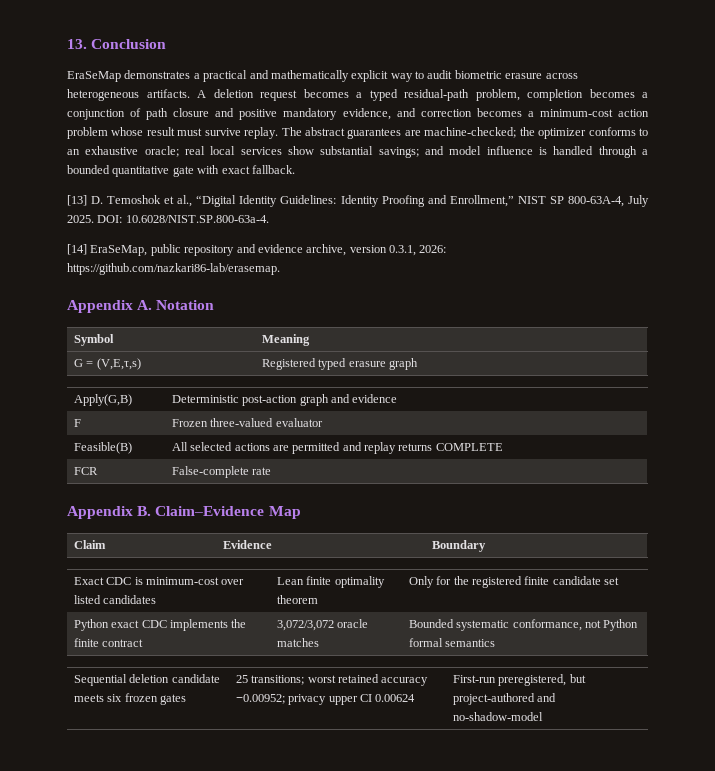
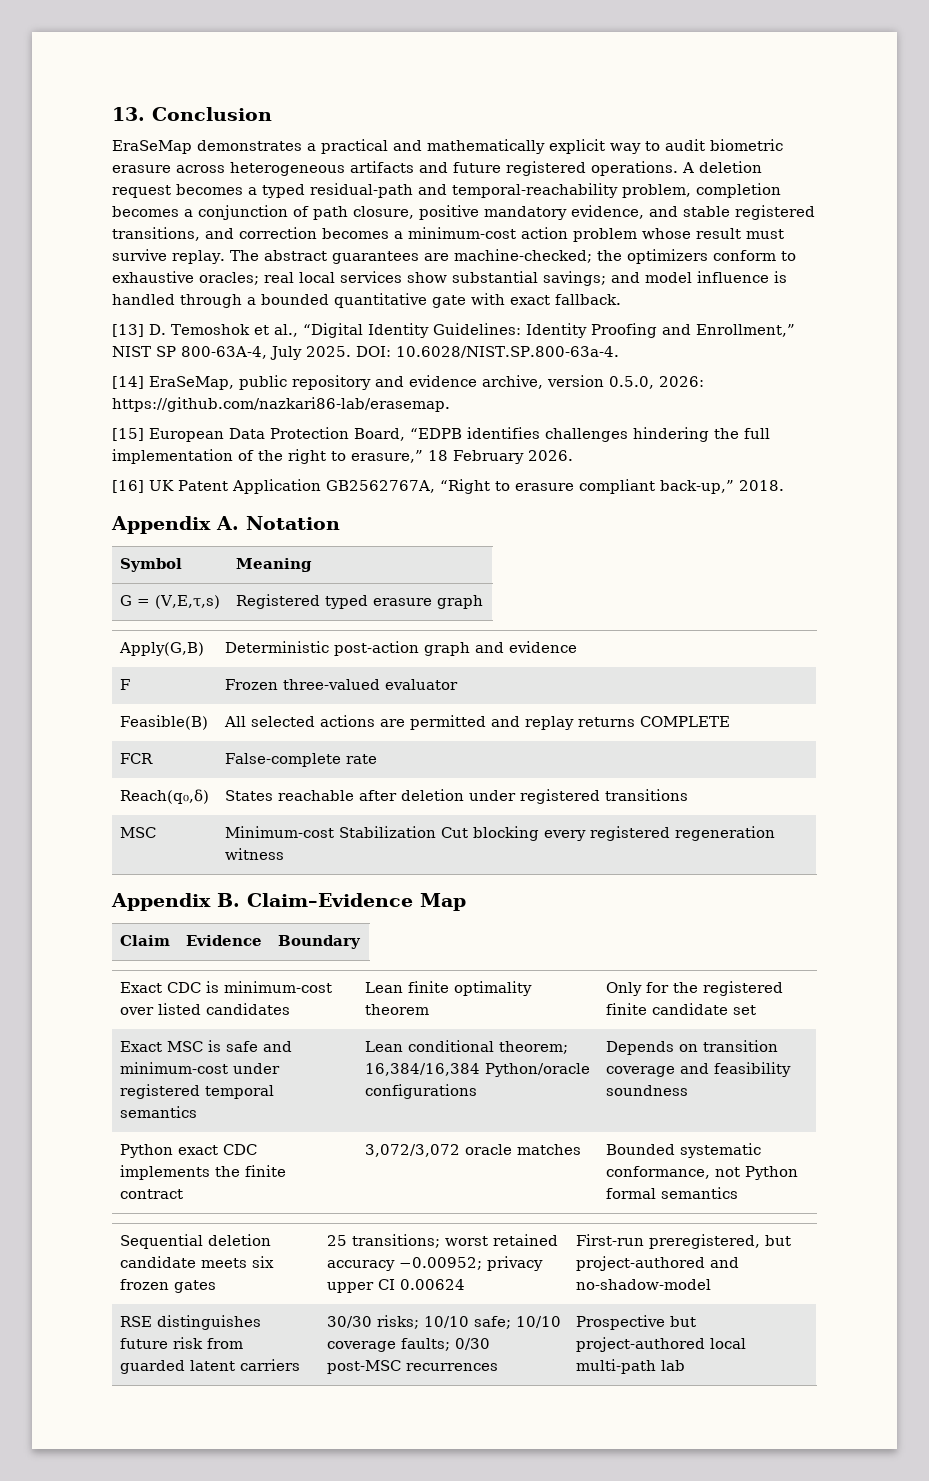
[146,89,190,98] artifacts. -> [350,161,678,176] artifacts and future registered operations.
(469, 95) none -> [418,183,618,198] and temporal-reachability
[173,108,235,117] closure and -> [353,206,414,219] closure,
(416, 112) none -> [683,205,815,220] [112,227,234,241] stable registered transitions, and
[538,127,648,139] [67,146,179,157] optimizer conforms to an exhaustive oracle; -> [626,249,796,264] [112,271,259,285] optimizers conform to exhaustive oracles;
[389,245,416,256] 0.3.1, -> [609,376,654,389] 0.5.0,
(280, 269) none -> [112,427,770,442] [112,449,573,464] [112,479,784,494] // [15] European Data Protection Board, “EDPB identifies challenges hindering the full implementation of the right to erasure,” 18 February 2026. // [16] UK Patent Application GB2562767A, “Right to erasure compliant back-up,” 2018.
(272, 471) none -> [119,789,209,804] [224,789,688,804] [119,827,156,838] [224,826,775,841] [224,848,284,860] // Reach(q₀,δ) | States reachable after deletion under registered transitions // MSC | Minimum-cost Stabilization Cut blocking every registered regeneration witness
(620, 581) none -> [119,1040,292,1052] [119,1062,280,1074] [119,1084,274,1099] [119,1106,197,1118] [364,1040,568,1054] [364,1063,590,1077] [364,1084,477,1099] [605,1040,778,1055] [605,1062,791,1077] [605,1085,688,1096] // Exact MSC is safe and minimum-cost under registered temporal semantics | Lean conditional theorem; 16,384/16,384 Python/oracle configurations | Depends on transition coverage and feasibility soundness
(543, 716) none -> [119,1315,261,1330] [119,1337,243,1349] [119,1359,300,1374] [326,1315,561,1329] [326,1338,490,1352] [326,1360,498,1374] [575,1315,696,1330] [575,1337,746,1352] [575,1359,685,1374] // RSE distinguishes future risk from guarded latent carriers | 30/30 risks; 10/10 safe; 10/10 coverage faults; 0/30 post-MSC recurrences | Prospective but project-authored local multi-path lab

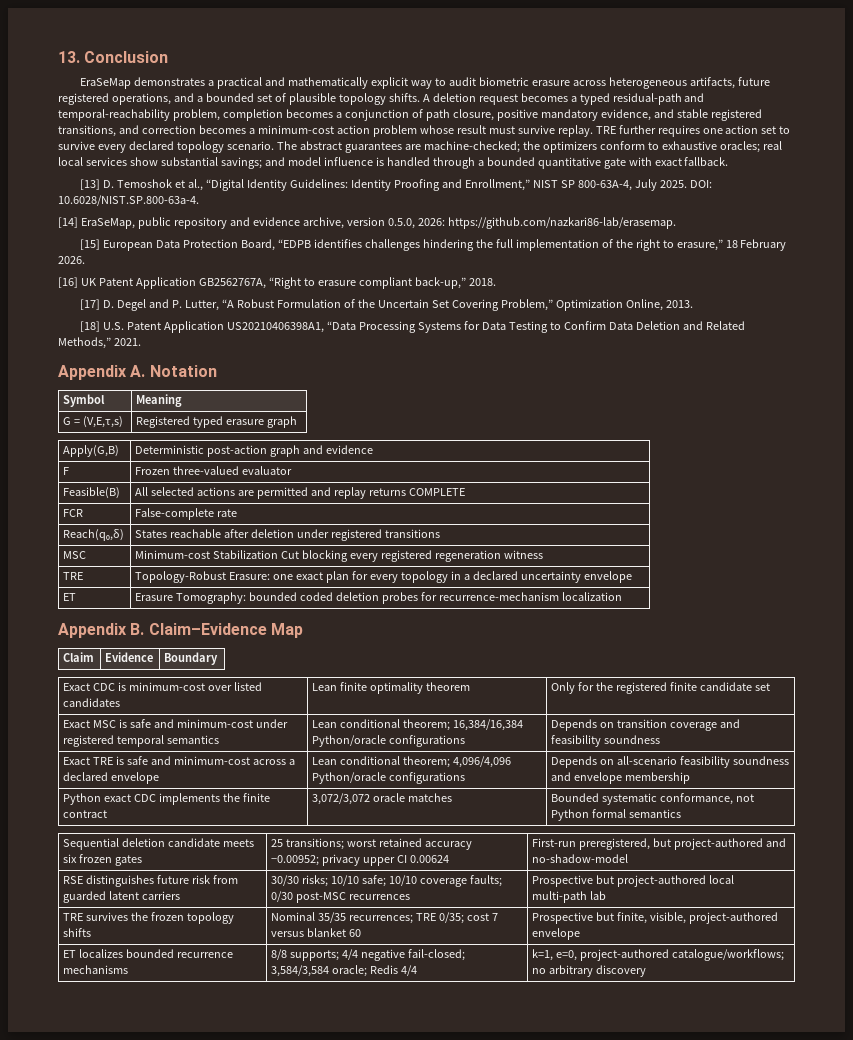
[350,161,678,176] artifacts and future registered operations. -> [689,77,770,89] [58,93,420,105] artifacts, future registered operations, and a bounded set of plausible topology shifts.
(225, 257) none -> [595,125,791,137] [58,141,274,153] TRE further requires one action set to survive every declared topology scenario.
(784, 485) none -> [80,299,693,311] [80,321,745,333] [58,337,141,349] // [17] D. Degel and P. Lutter, “A Robust Formulation of the Uncertain Set Covering Problem,” Optimization Online, 2013. // [18] U.S. Patent Application US20210406398A1, “Data Processing Systems for Data Testing to Confirm Data Deletion and Related Methods,” 2021.
(284, 854) none -> [63,572,84,580] [135,571,632,583] [63,593,77,601] [135,592,622,604] // TRE | Topology-Robust Erasure: one exact plan for every topology in a declared uncertainty envelope // ET | Erasure Tomography: bounded coded deletion probes for recurrence-mechanism localization
(688, 1090) none -> [63,756,295,765] [63,772,160,784] [312,756,512,768] [312,772,466,784] [551,756,790,768] [551,772,691,784] // Exact TRE is safe and minimum-cost across a declared envelope | Lean conditional theorem; 4,096/4,096 Python/oracle configurations | Depends on all-scenario feasibility soundness and envelope membership
(685, 1365) none -> [63,912,235,924] [63,928,92,937] [271,912,499,924] [271,928,362,937] [532,912,779,924] [532,928,581,940] [63,949,234,958] [63,965,129,974] [271,949,466,961] [271,965,418,977] [532,949,785,961] [532,965,647,977] // TRE survives the frozen topology shifts | Nominal 35/35 recurrences; TRE 0/35; cost 7 versus blanket 60 | Prospective but finite, visible, project-authored envelope // ET localizes bounded recurrence mechanisms | 8/8 supports; 4/4 negative fail-closed; 3,584/3,584 oracle; Redis 4/4 | k=1, e=0, project-authored catalogue/workflows; no arbitrary discovery

